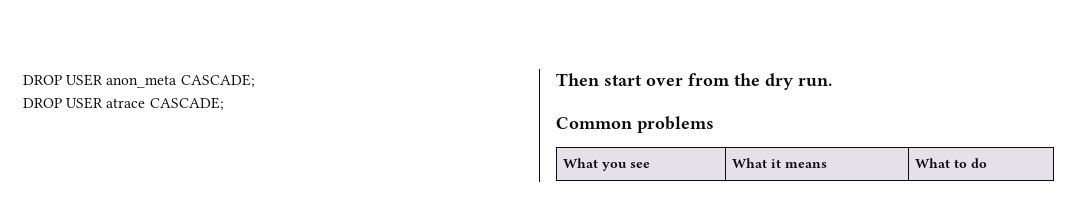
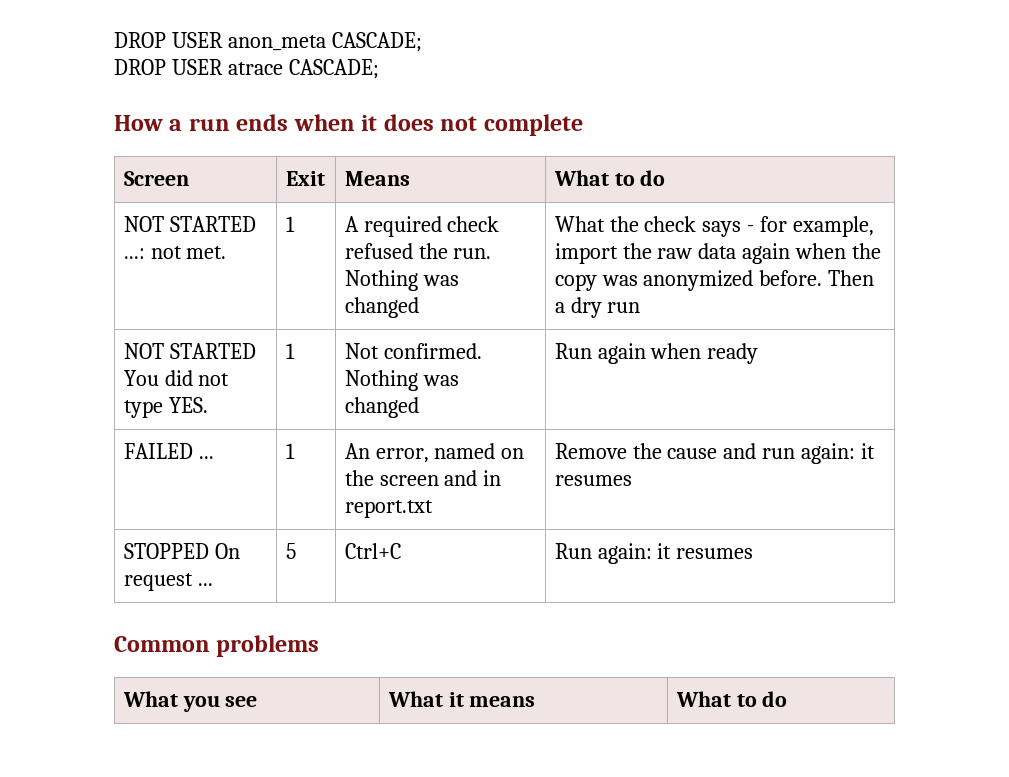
[556,73,832,90] Then start over from the dry run. -> [114,114,583,136] [123,171,189,186] [285,171,325,186] [344,171,410,186] [553,170,666,186] [123,216,256,232] [123,246,227,259] [285,216,295,232] [344,216,500,237] [344,243,492,259] [344,270,459,291] [344,297,419,318] [554,216,875,237] [554,243,882,264] [554,270,875,291] [554,297,641,318] [123,343,256,359] [123,370,230,386] [123,397,208,418] [285,343,295,359] [344,343,482,359] [344,370,459,391] [344,397,419,418] [554,343,759,364] [123,443,214,459] [285,443,295,459] [344,443,525,463] [344,470,502,486] [344,500,433,518] [554,443,876,464] [554,475,632,486] [123,543,240,559] [123,573,213,591] [285,543,296,559] [344,543,401,559] [554,543,754,564] How a run ends when it does not complete // Screen | Exit | Means | What to do // NOT STARTED ...: not met. | 1 | A required check refused the run. Nothing was changed | What the check says - for example, import the raw data again when the copy was anonymized before. Then a dry run // NOT STARTED You did not type YES. | 1 | Not confirmed. Nothing was changed | Run again when ready // FAILED ... | 1 | An error, named on the screen and in report.txt | Remove the cause and run again: it resumes // STOPPED On request ... | 5 | Ctrl+C | Run again: it resumes

